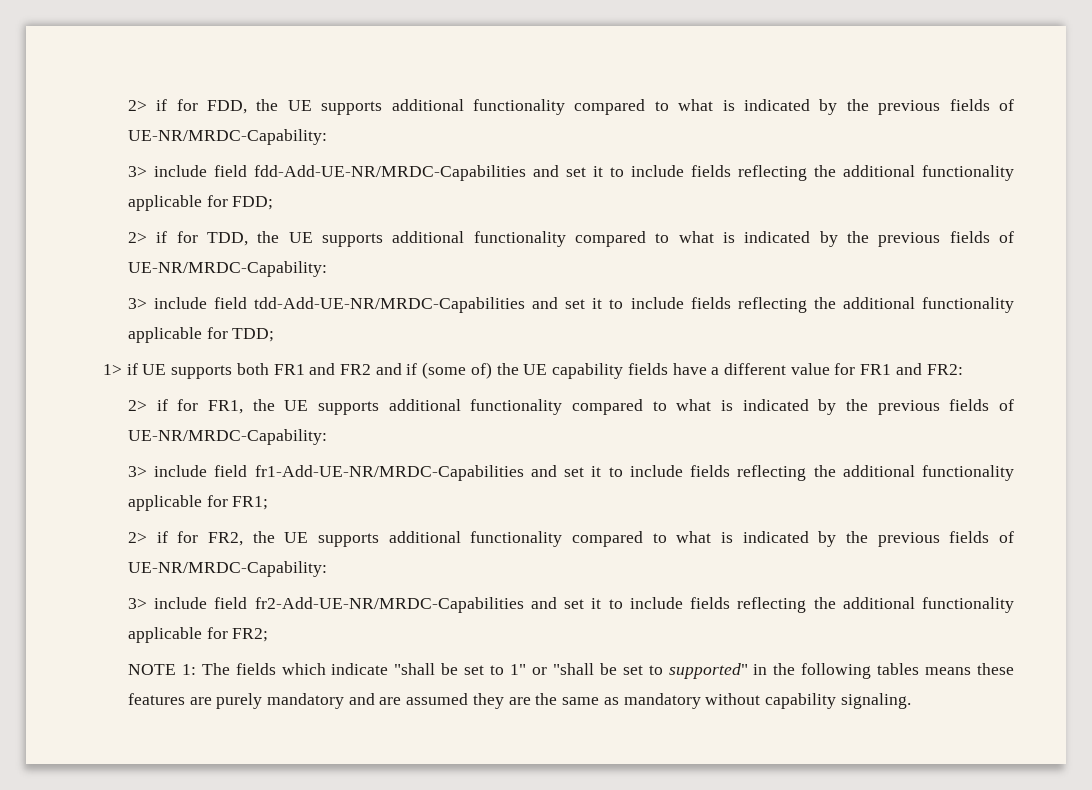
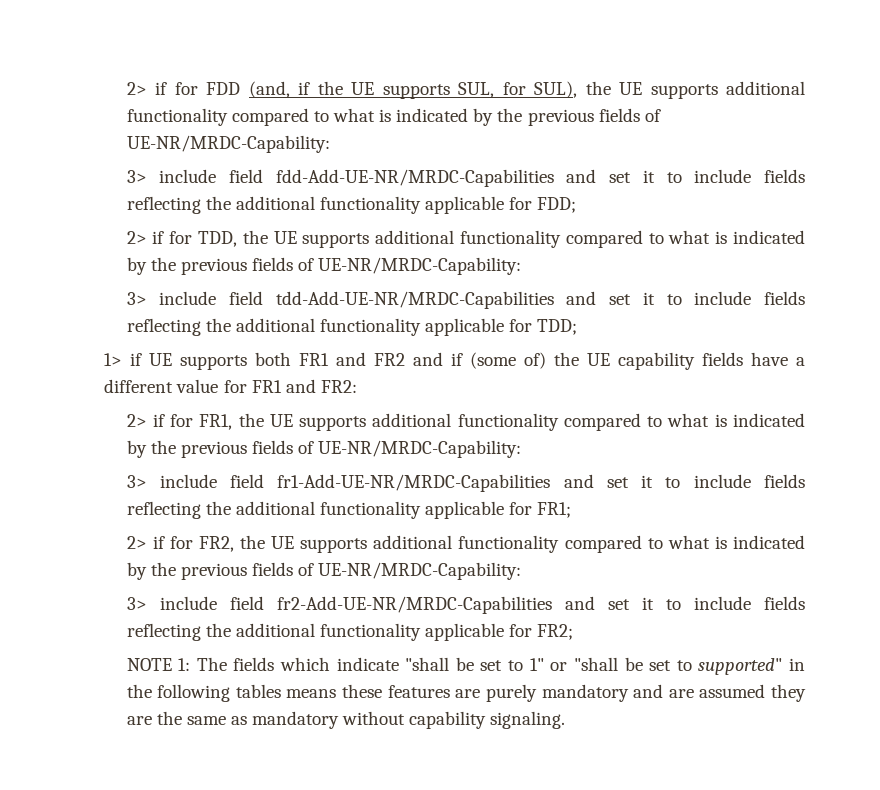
[127,99,248,114] 2> if for FDD, -> [126,81,578,99] 2> if for FDD (and, if the UE supports SUL, for SUL),

